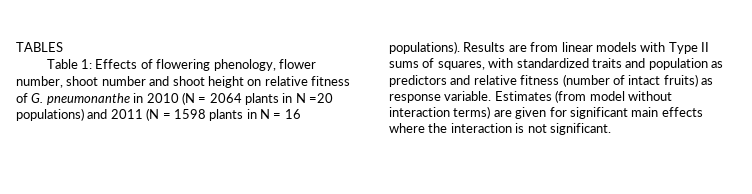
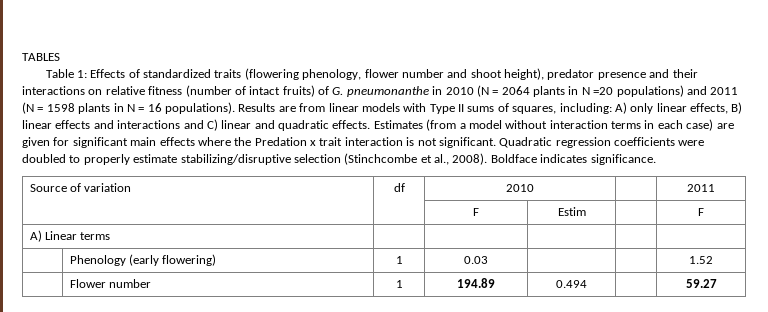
[156,59,316,71] [16,76,350,88] flowering phenology, flower number, shoot number and shoot height on relative fitness -> [143,68,698,80] [22,85,315,97] standardized traits (flowering phenology, flower number and shoot height), predator presence and their interactions on relative fitness (number of intact fruits)
[488,58,723,70] [389,74,713,87] [389,91,492,103] with standardized traits and population as predictors and relative fitness (number of intact fruits) as response variable. -> [559,102,743,114] [22,119,371,131] including: A) only linear effects, B) linear effects and interactions and C) linear and quadratic effects.
(587, 96) none -> [459,123,466,129] a
[453,106,491,119] terms) -> [611,119,714,131] terms in each case)
(448, 128) none -> [254,137,343,146] Predation x trait
(611, 129) none -> [499,137,705,148] [22,153,656,165] [29,183,132,192] [393,183,405,192] [506,184,534,192] [687,184,715,192] [473,208,480,216] [557,207,586,216] [698,208,704,216] [29,230,111,242] [69,254,217,266] [395,256,403,264] [464,256,489,264] [689,256,713,264] [69,279,151,288] [395,280,403,288] [457,278,496,288] [556,280,587,288] [685,279,717,288] Quadratic regression coefficients were doubled to properly estimate stabilizing/disruptive selection (Stinchcombe et al., 2008). Boldface indicates significance. // Source of variation | df | 2010 | | 2011 // | | F | Estim | | F // A) Linear terms | | | | | // | Phenology (early flowering) | 1 | 0.03 | | | 1.52 // | Flower number | 1 | 194.89 | 0.494 | | 59.27

